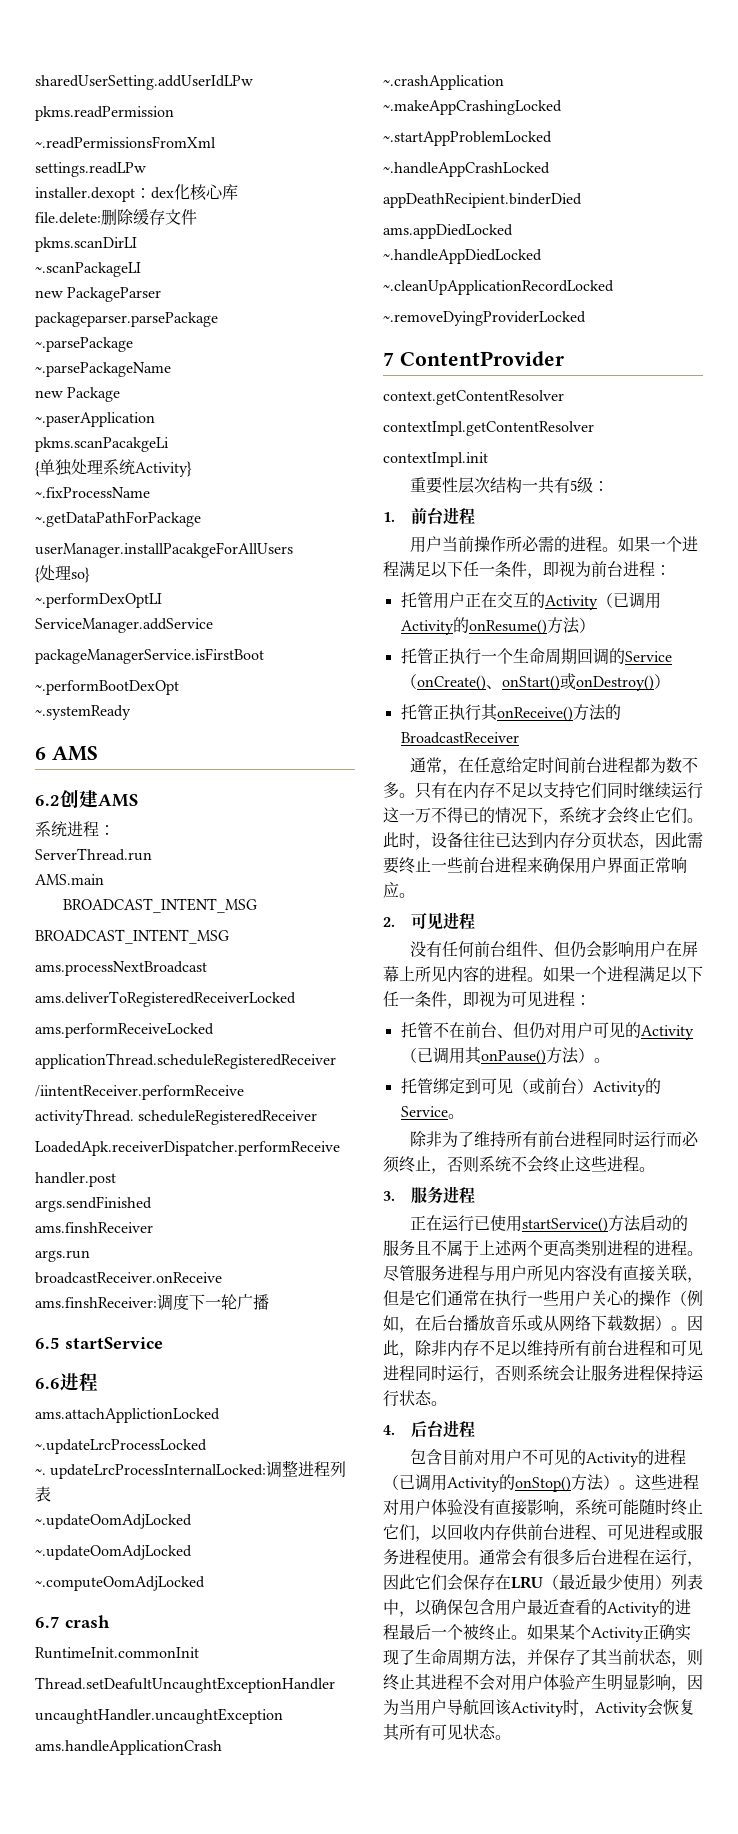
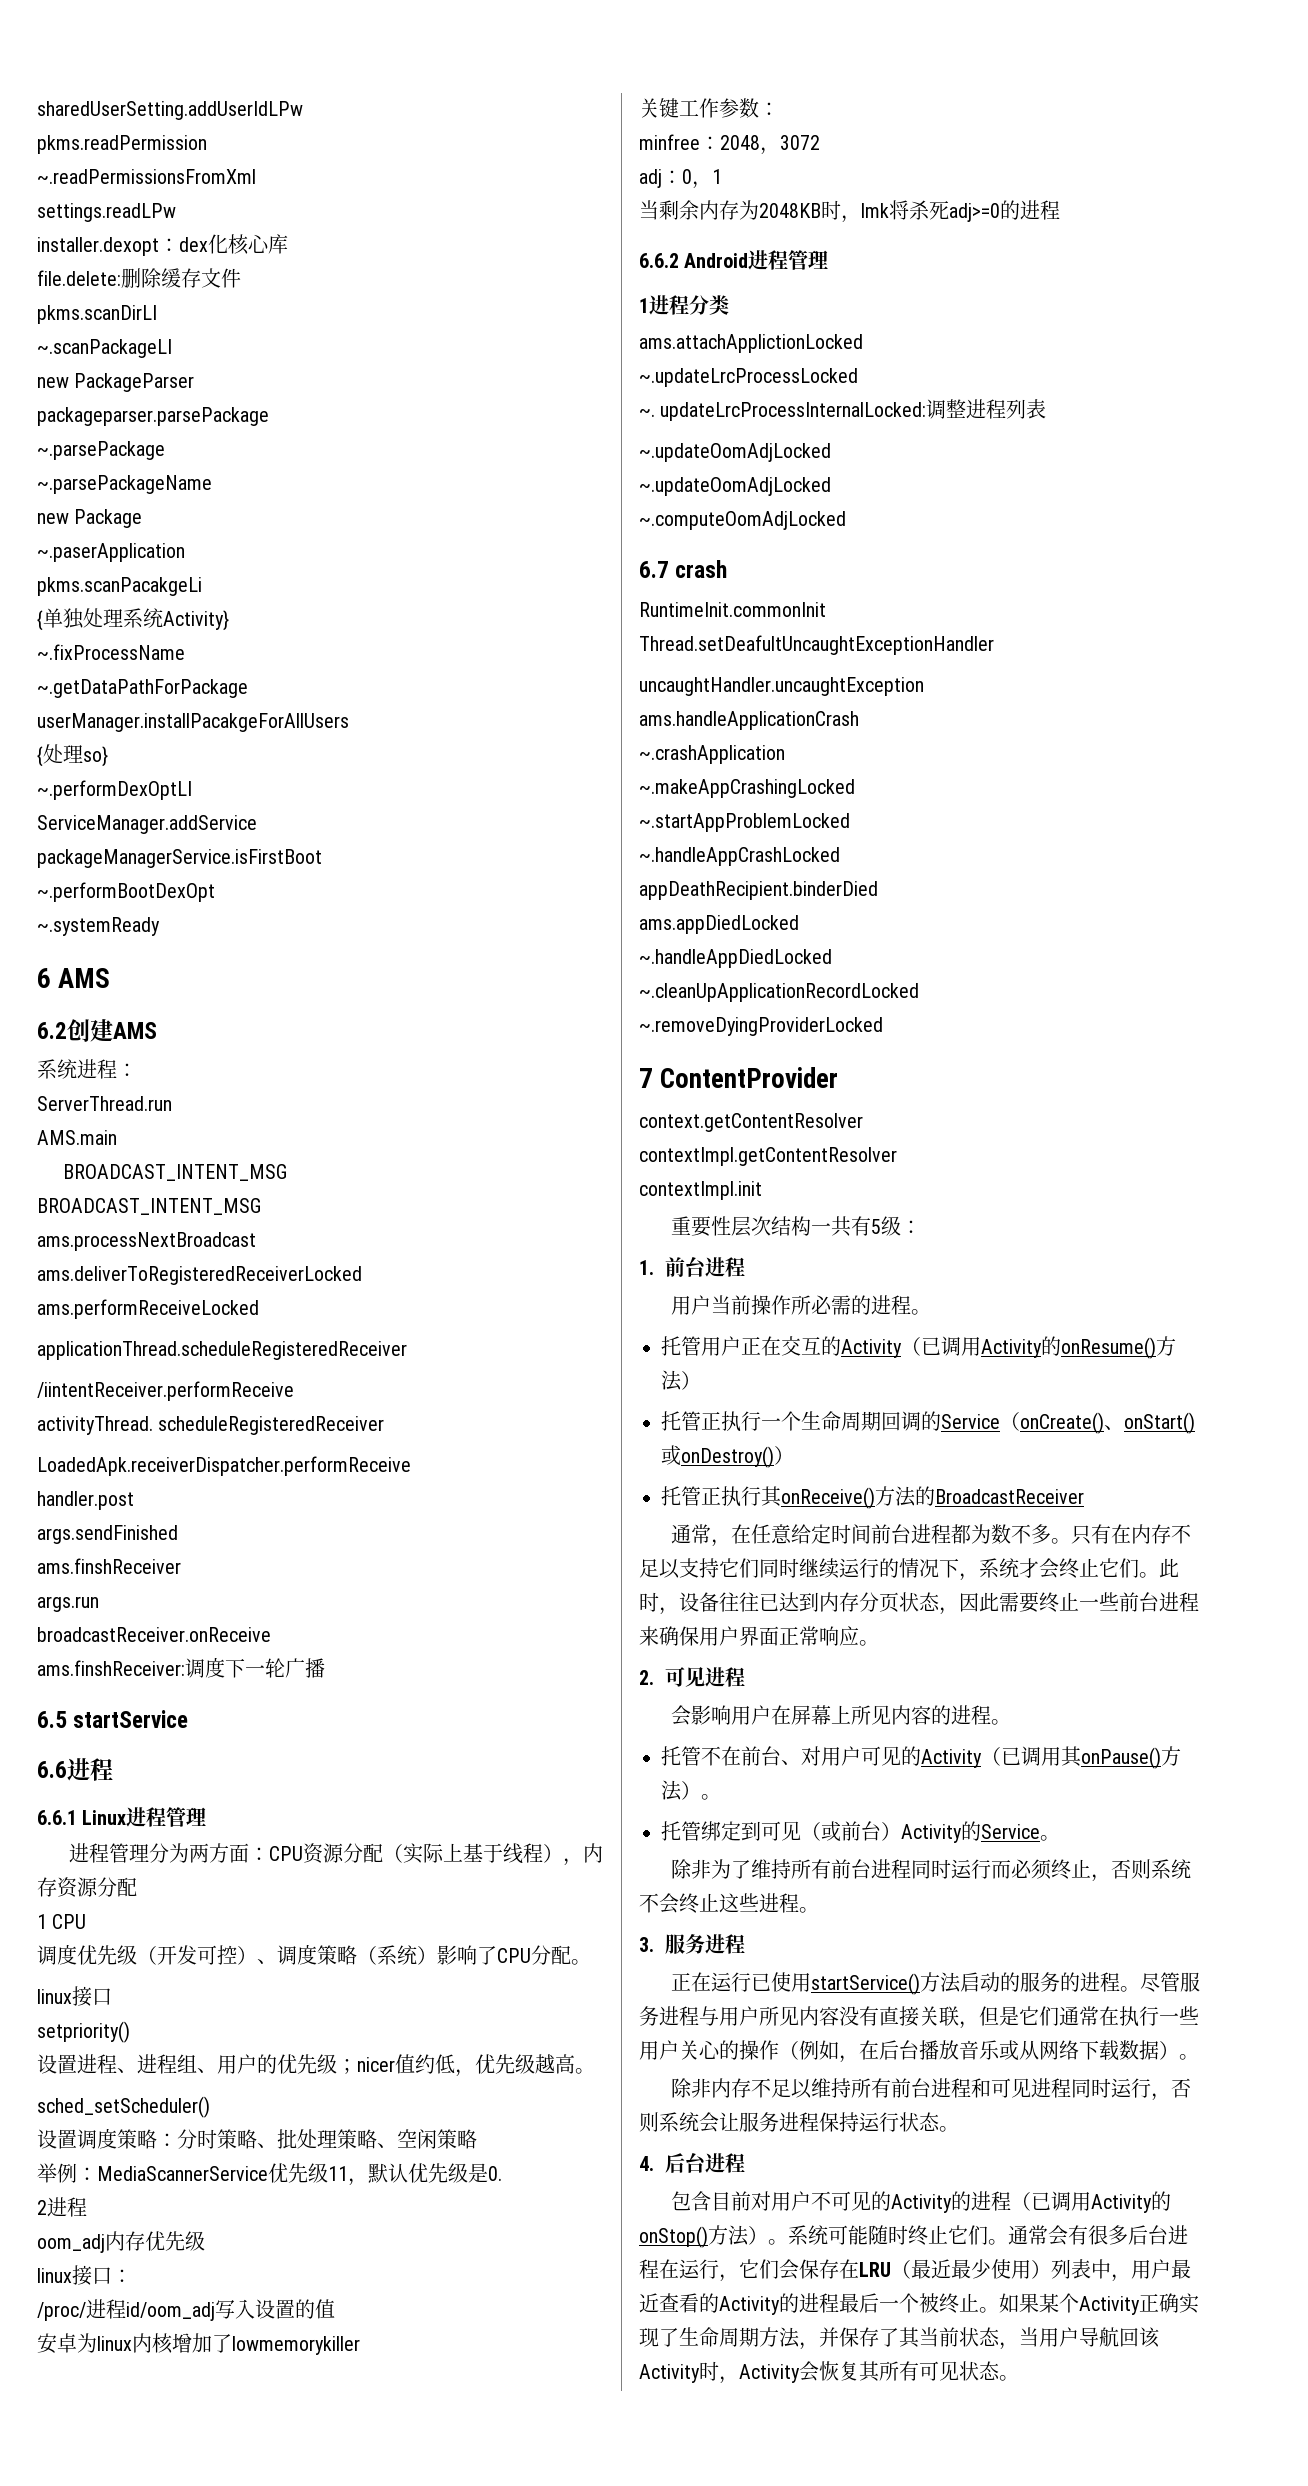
(98, 1382) none -> [37,1807,207,1827] [68,1843,603,1866] [37,1877,137,1898] [37,1914,87,1929] [37,1944,591,1965] [37,1986,112,2007] [37,2021,130,2043] [37,2054,595,2077] [37,2096,210,2118] [37,2128,477,2149] [37,2163,502,2186] [37,2197,87,2217] [37,2231,205,2253] [37,2265,132,2286] [37,2299,335,2321] [37,2333,360,2355] [639,98,779,118] [639,134,820,155] [639,169,722,189] [639,200,1060,223] [639,250,829,270] [639,295,729,315] // 6.6.1 Linux进程管理 // 进程管理分为两方面：CPU资源分配（实际上基于线程），内存资源分配 // 1 CPU // 调度优先级（开发可控）、调度策略（系统）影响了CPU分配。 // linux接口 // setpriority() // 设置进程、进程组、用户的优先级；nicer值约低，优先级越高。 // sched_setScheduler() // 设置调度策略：分时策略、批处理策略、空闲策略 // 举例：MediaScannerService优先级11，默认优先级是0. // 2进程 // oom_adj内存优先级 // linux接口： // /proc/进程id/oom_adj写入设置的值 // 安卓为linux内核增加了lowmemorykiller // 关键工作参数： // minfree：2048，3072 // adj：0，1 // 当剩余内存为2048KB时，lmk将杀死adj>=0的进程 // 6.6.2 Android进程管理 // 1进程分类
[617,536,698,552] [383,561,671,579] 如果一个进程满足以下任一条件，即视为前台进程： -> (931, 1312) none
[383,807,479,823] 这一万不得已 -> (879, 1568) none
[409,941,586,958] 没有任何前台组件、但仍 -> (745, 1677) none
[543,966,703,983] [383,991,591,1009] 如果一个进程满足以下任一条件，即视为可见进程： -> (1011, 1722) none
[512,1022,545,1039] 但仍 -> (801, 1762) none
[415,1239,639,1256] 且不属于上述两个更高类别进程 -> (1060, 1982) none
[687,1315,703,1331] [383,1340,415,1358] 因此， -> (1199, 2057) //
[635,1474,699,1490] [383,1499,575,1517] 这些进程对用户体验没有直接影响， -> (788, 2242) none
[415,1524,703,1542] [383,1549,463,1566] ，以回收内存供前台进程、可见进程或服务进程使用 -> (988, 2235) none
[383,1574,415,1590] 因此 -> (739, 2278) none
[415,1599,495,1616] 以确保包含 -> (1131, 2278) none
[687,1649,703,1666] [383,1674,703,1692] [383,1699,399,1715] 则终止其进程不会对用户体验产生明显影响，因为 -> (1019, 2346) none

